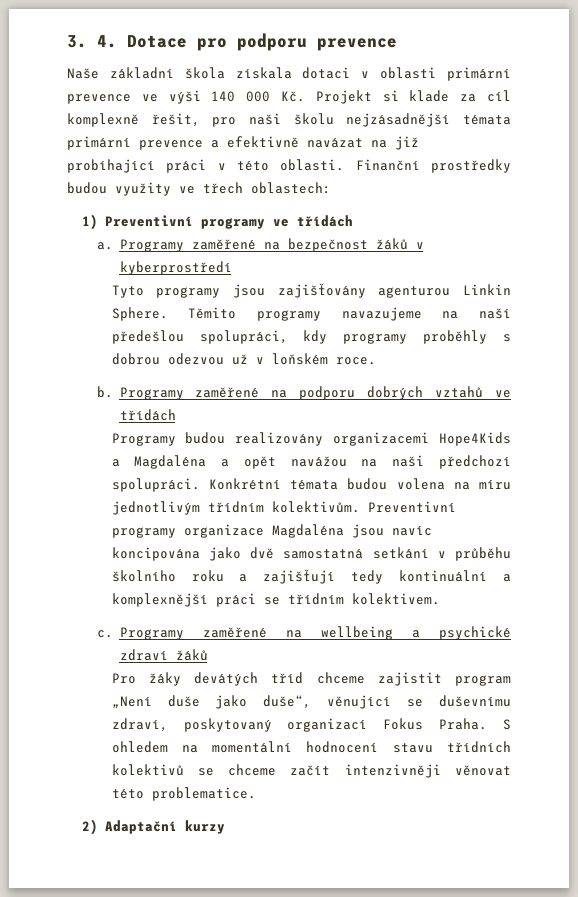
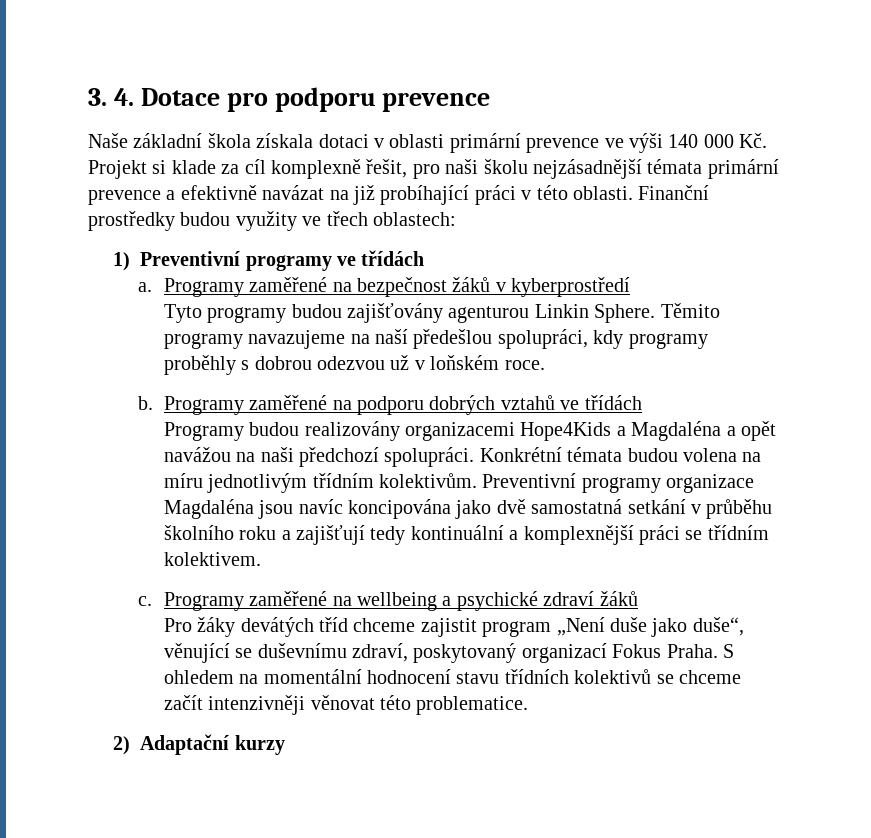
[232,284,265,298] jsou -> [291,304,342,318] budou

